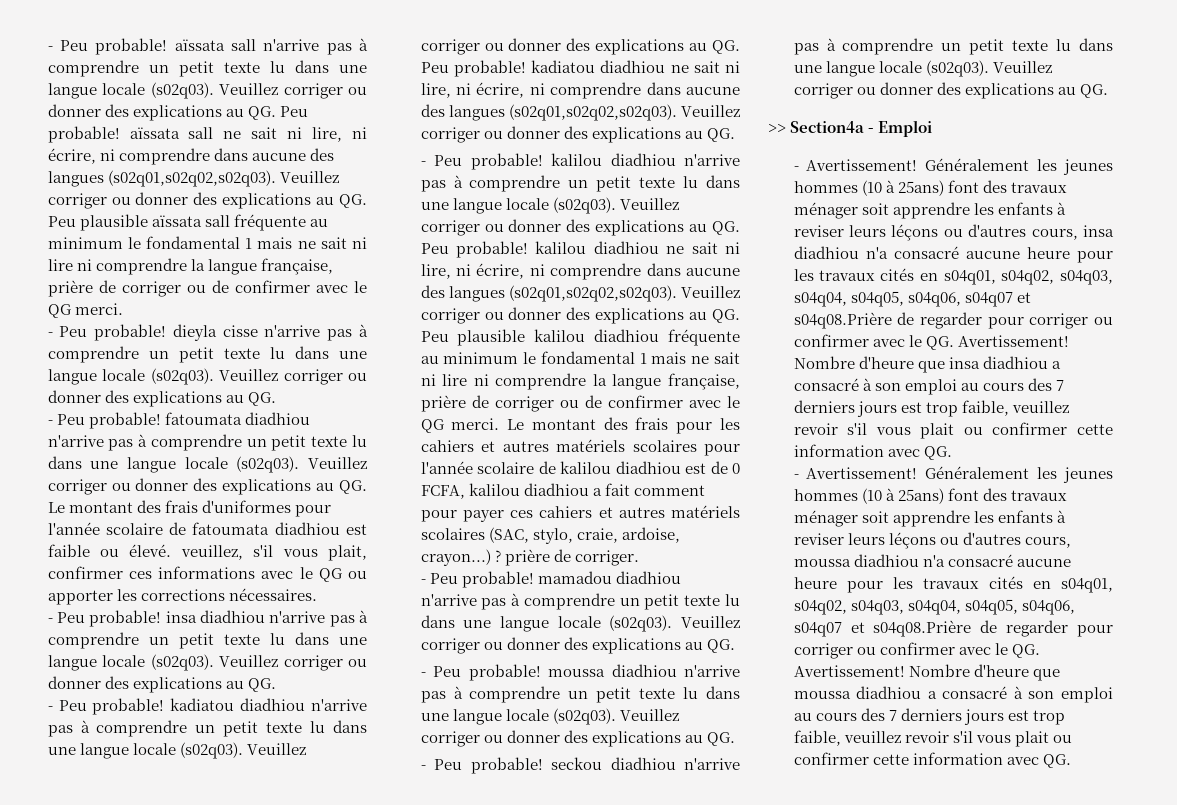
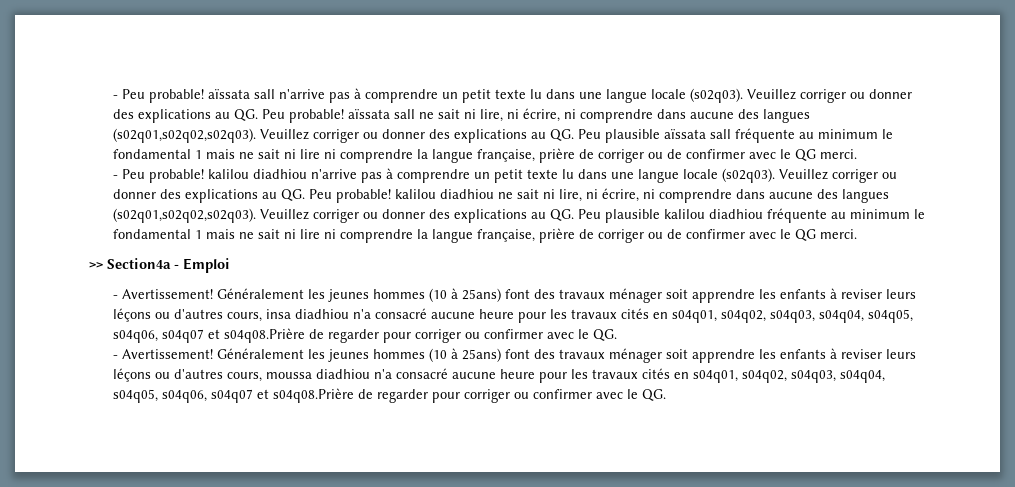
[47,324,368,341] [47,346,367,363] [47,368,367,385] [47,390,276,407] [47,412,310,429] [47,434,367,451] [47,456,367,473] [47,478,367,495] [47,500,331,517] [47,522,367,535] [47,544,367,561] [47,566,367,582] [47,588,317,605] [47,610,368,627] [47,632,367,649] [47,654,367,671] [47,676,276,693] [47,698,367,715] [47,720,368,737] [47,742,306,759] [420,38,740,55] [420,60,740,77] [420,82,740,99] [420,104,740,121] [420,126,735,143] // - Peu probable! dieyla cisse n'arrive pas à comprendre un petit texte lu dans une langue locale (s02q03). Veuillez corriger ou donner des explications au QG. // - Peu probable! fatoumata diadhiou n'arrive pas à comprendre un petit texte lu dans une langue locale (s02q03). Veuillez corriger ou donner des explications au QG. Le montant des frais d'uniformes pour l'année scolaire de fatoumata diadhiou est faible ou élevé. veuillez, s'il vous plait, confirmer ces informations avec le QG ou apporter les corrections nécessaires. // - Peu probable! insa diadhiou n'arrive pas à comprendre un petit texte lu dans une langue locale (s02q03). Veuillez corriger ou donner des explications au QG. // - Peu probable! kadiatou diadhiou n'arrive pas à comprendre un petit texte lu dans une langue locale (s02q03). Veuillez corriger ou donner des explications au QG. Peu probable! kadiatou diadhiou ne sait ni lire, ni écrire, ni comprendre dans aucune des langues (s02q01,s02q02,s02q03). Veuillez corriger ou donner des explications au QG. -> (857, 154) none
[507,417,740,434] [420,439,740,456] [420,461,740,474] [420,483,705,499] [420,505,740,522] [420,527,680,544] [420,549,639,566] [420,571,681,588] [420,593,740,610] [420,615,740,632] [420,637,735,654] [420,664,740,681] [420,686,740,703] [420,708,679,725] [420,730,735,747] [420,757,740,774] [793,38,1113,55] [793,60,1052,77] [793,82,1108,99] Le montant des frais pour les cahiers et autres matériels scolaires pour l'année scolaire de kalilou diadhiou est de 0 FCFA, kalilou diadhiou a fait comment pour payer ces cahiers et autres matériels scolaires (SAC, stylo, craie, ardoise, crayon...) ? prière de corriger. // - Peu probable! mamadou diadhiou n'arrive pas à comprendre un petit texte lu dans une langue locale (s02q03). Veuillez corriger ou donner des explications au QG. // - Peu probable! moussa diadhiou n'arrive pas à comprendre un petit texte lu dans une langue locale (s02q03). Veuillez corriger ou donner des explications au QG. // - Peu probable! seckou diadhiou n'arrive pas à comprendre un petit texte lu dans une langue locale (s02q03). Veuillez corriger ou donner des explications au QG. -> (857, 234) none
[957,335,1069,347] [793,356,1061,373] [793,378,1064,395] [793,400,1069,417] [793,422,1113,439] [793,444,952,460] Avertissement! Nombre d'heure que insa diadhiou a consacré à son emploi au cours des 7 derniers jours est trop faible, veuillez revoir s'il vous plait ou confirmer cette information avec QG. -> (617, 335) none
[793,664,1060,681] [793,686,1113,703] [793,708,1065,725] [793,730,1072,747] [793,752,1071,768] Avertissement! Nombre d'heure que moussa diadhiou a consacré à son emploi au cours des 7 derniers jours est trop faible, veuillez revoir s'il vous plait ou confirmer cette information avec QG. -> (666, 395) none

